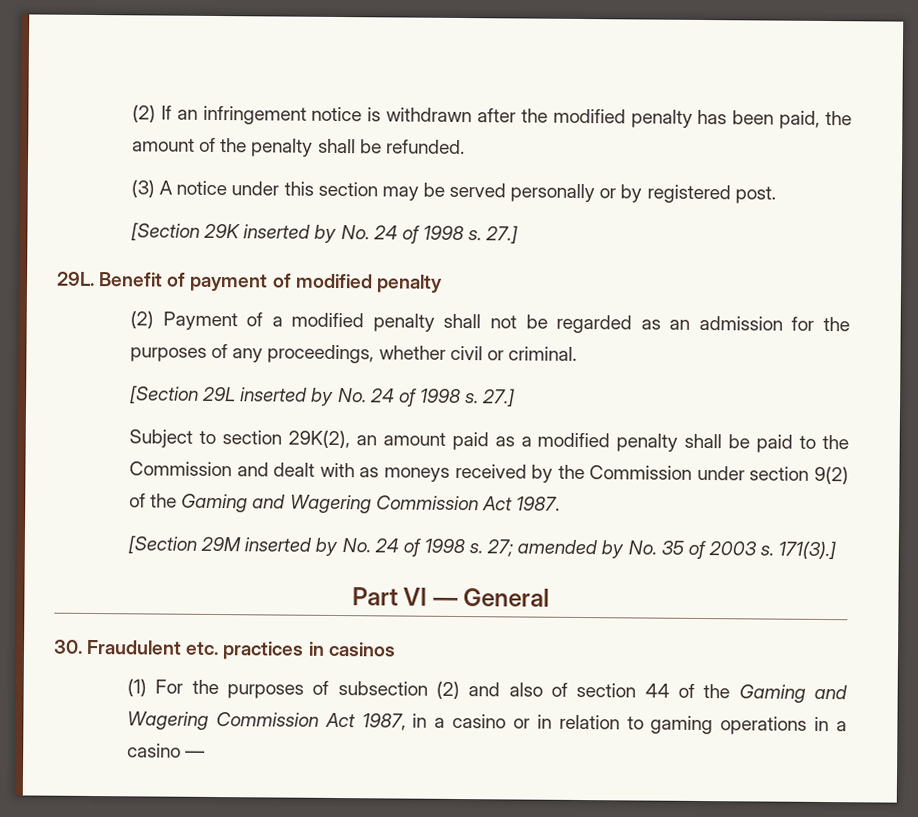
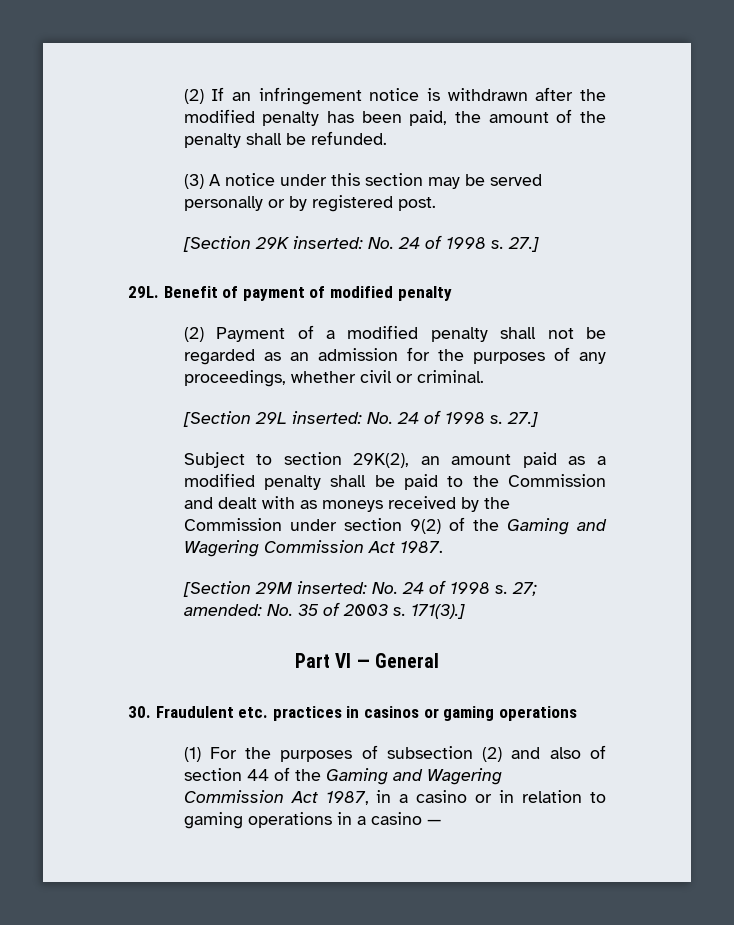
[243,224,338,243] inserted by -> [292,236,363,249] inserted:
[240,387,335,406] inserted by -> [291,411,362,424] inserted:
[244,537,339,557] inserted by -> [296,581,367,594] inserted:
[517,539,625,559] amended by -> [183,604,262,616] amended:
(396, 649) none -> [423,706,577,721] or gaming operations

